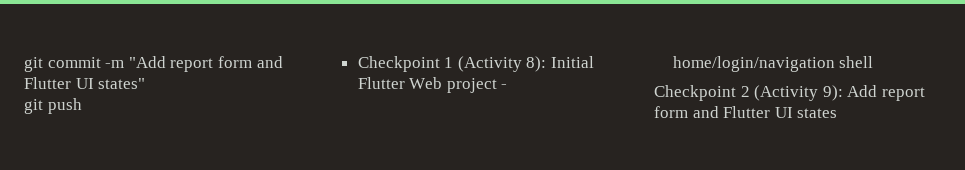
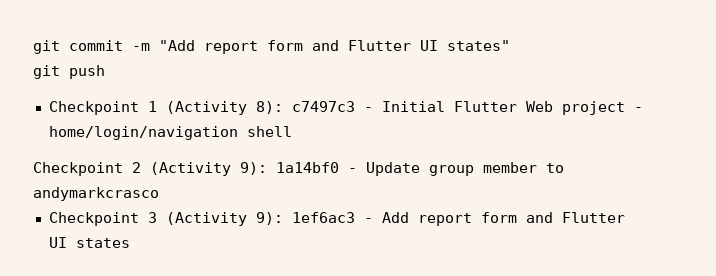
(547, 64) none -> [291,101,373,112] c7497c3 -
(843, 93) none -> [276,162,564,176] [33,187,159,201] [48,212,373,226] 1a14bf0 - Update group member to andymarkcrasco // Checkpoint 3 (Activity 9): 1ef6ac3 -

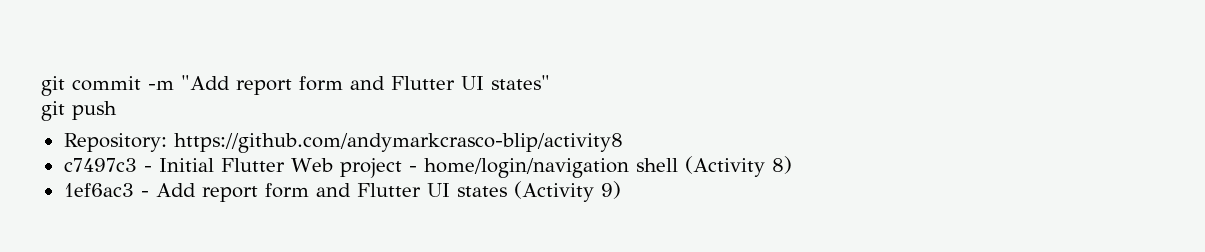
[48,101,283,115] Checkpoint 1 (Activity 8): -> [63,133,623,153] Repository: https://github.com/andymarkcrasco-blip/activity8 //
[33,162,564,176] [33,187,159,201] [48,212,283,226] // Checkpoint 2 (Activity 9): 1a14bf0 - Update group member to andymarkcrasco // Checkpoint 3 (Activity 9): -> [684,156,792,177] (Activity 8) //
(130, 243) none -> [513,181,621,202] (Activity 9)

